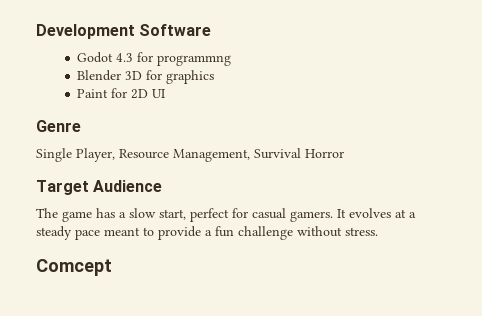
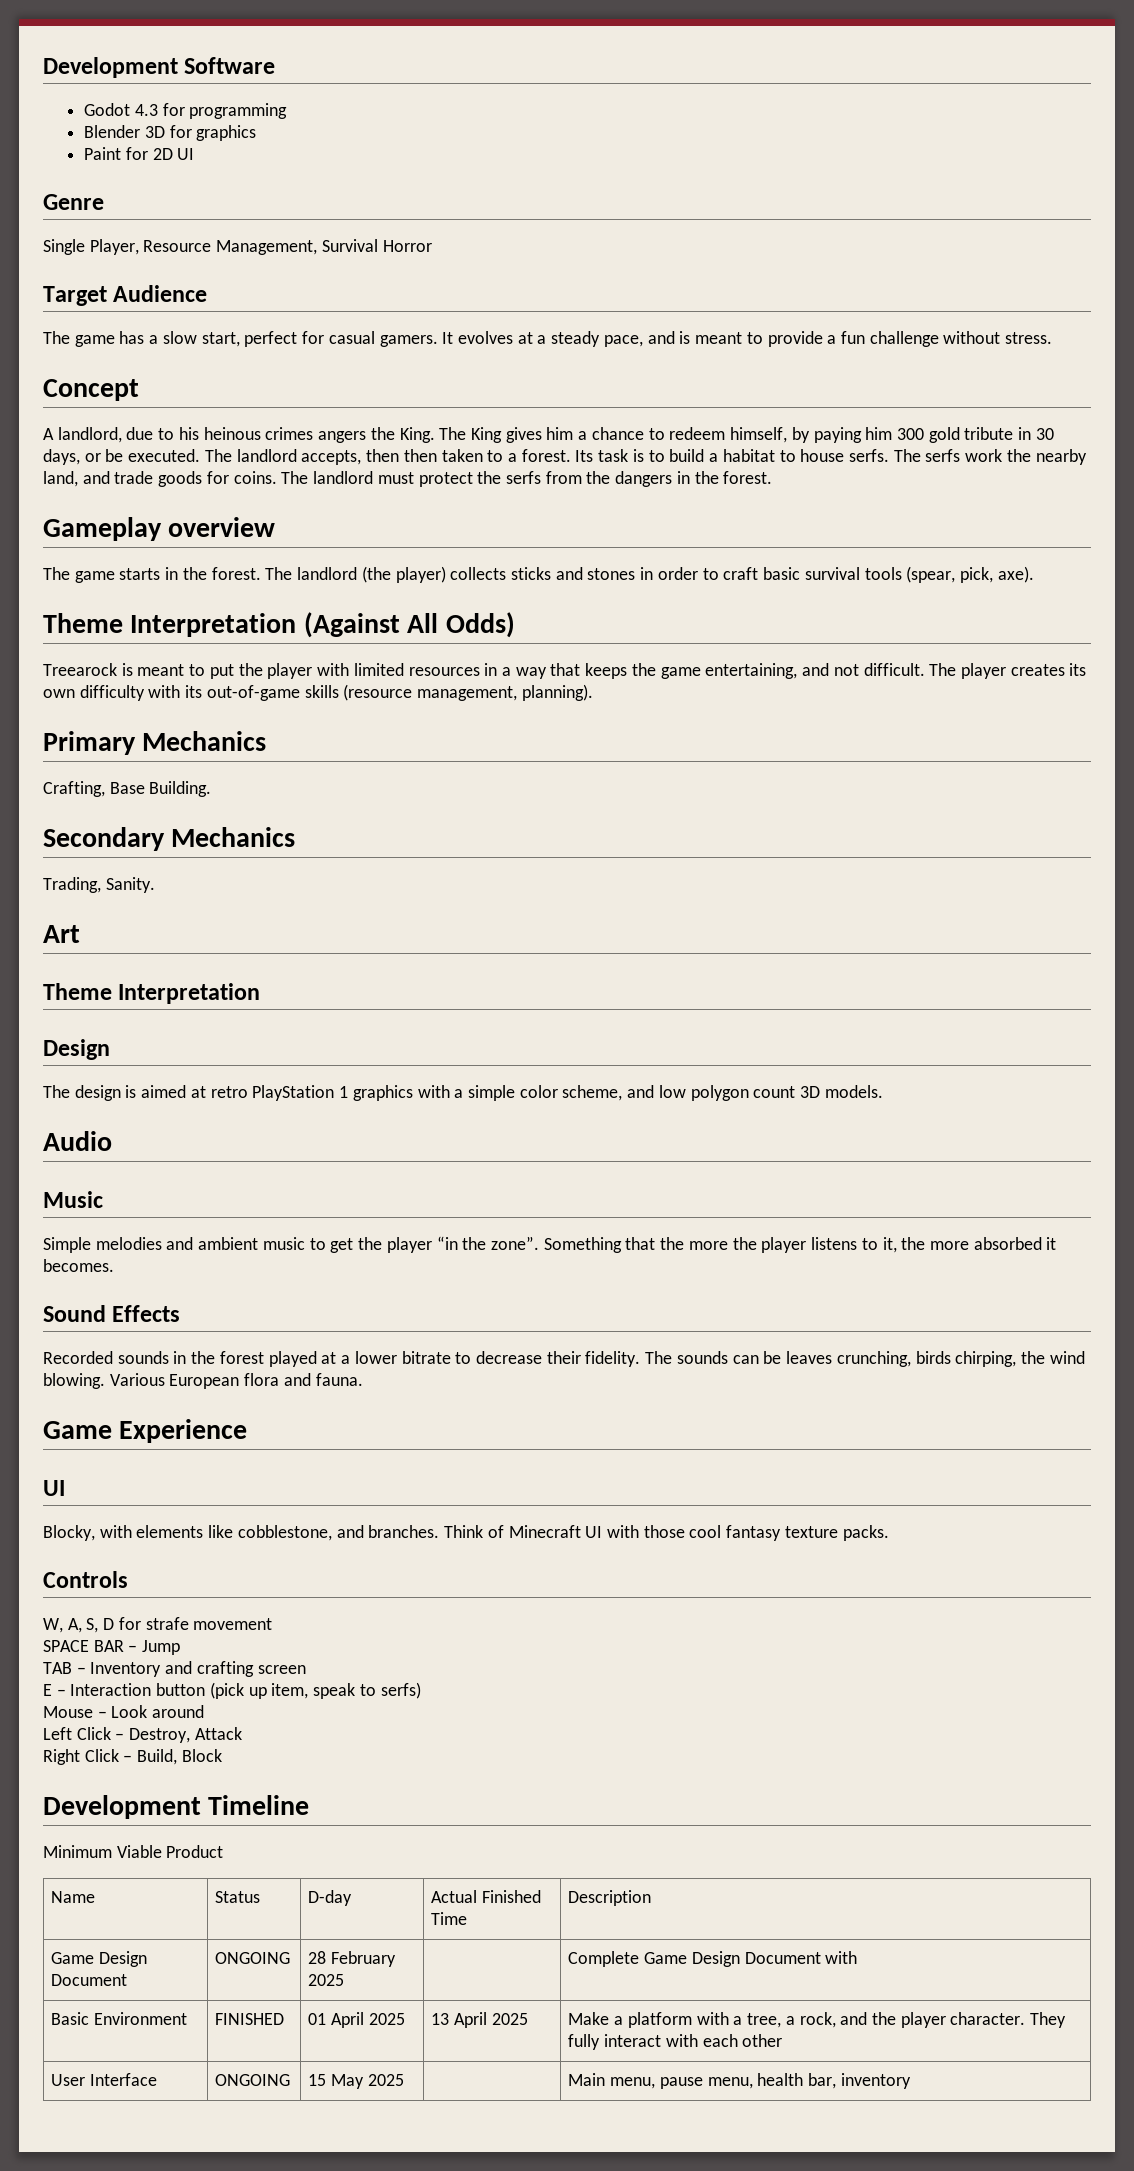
[157,55,232,66] programmng -> [189,103,288,119] programming
[75,229,100,240] pace -> [603,331,691,347] pace, and is
[36,259,112,276] Comcept -> [43,379,139,401] [43,427,1054,443] [43,449,1087,465] [43,471,773,487] [43,517,276,541] [43,566,1034,583] [43,612,515,638] [43,663,1087,679] [43,684,593,701] [43,731,267,755] [43,781,212,797] [43,827,296,851] [43,877,155,893] [43,925,80,943] [43,983,261,1004] [43,1039,110,1060] [43,1085,883,1101] [43,1131,112,1151] [43,1191,103,1208] [43,1236,1057,1253] [43,1259,114,1272] [43,1305,181,1322] [43,1351,1085,1367] [43,1373,363,1389] [43,1419,248,1443] [43,1480,65,1496] [43,1525,889,1541] [43,1571,128,1588] [43,1617,273,1633] [43,1640,181,1655] [43,1661,306,1677] [43,1682,421,1699] [43,1705,205,1718] [43,1727,242,1743] [43,1749,222,1765] [43,1795,310,1819] [43,1845,224,1858] [51,1891,96,1903] [215,1891,261,1903] [308,1890,353,1906] [431,1890,542,1903] [431,1912,468,1925] [568,1890,652,1906] [51,1951,148,1967] [51,1974,128,1986] [215,1952,291,1964] [308,1951,397,1967] [308,1974,345,1986] [568,1951,858,1967] [51,2012,188,2025] [215,2013,285,2025] [308,2012,405,2028] [431,2012,528,2028] [568,2012,1067,2028] [568,2034,783,2050] [51,2073,158,2086] [215,2074,291,2086] [308,2074,404,2089] [568,2073,911,2089] Concept // A landlord, due to his heinous crimes angers the King. The King gives him a chance to redeem himself, by paying him 300 gold tribute in 30 days, or be executed. The landlord accepts, then then taken to a forest. Its task is to build a habitat to house serfs. The serfs work the nearby land, and trade goods for coins. The landlord must protect the serfs from the dangers in the forest. // Gameplay overview // The game starts in the forest. The landlord (the player) collects sticks and stones in order to craft basic survival tools (spear, pick, axe). // Theme Interpretation (Against All Odds) // Treearock is meant to put the player with limited resources in a way that keeps the game entertaining, and not difficult. The player creates its own difficulty with its out-of-game skills (resource management, planning). // Primary Mechanics // Crafting, Base Building. // Secondary Mechanics // Trading, Sanity. // Art // Theme Interpretation // Design // The design is aimed at retro PlayStation 1 graphics with a simple color scheme, and low polygon count 3D models. // Audio // Music // Simple melodies and ambient music to get the player “in the zone”. Something that the more the player listens to it, the more absorbed it becomes. // Sound Effects // Recorded sounds in the forest played at a lower bitrate to decrease their fidelity. The sounds can be leaves crunching, birds chirping, the wind blowing. Various European flora and fauna. // Game Experience // UI // Blocky, with elements like cobblestone, and branches. Think of Minecraft UI with those cool fantasy texture packs. // Controls // W, A, S, D for strafe movement // SPACE BAR – Jump // TAB – Inventory and crafting screen // E – Interaction button (pick up item, speak to serfs) // Mouse – Look around // Left Click – Destroy, Attack // Right Click – Build, Block // Development Timeline // Minimum Viable Product // Name | Status | D-day | Actual Finished Time | Description // Game Design Document | ONGOING | 28 February 2025 | | Complete Game Design Document with // Basic Environment | FINISHED | 01 April 2025 | 13 April 2025 | Make a platform with a tree, a rock, and the player character. They fully interact with each other // User Interface | ONGOING | 15 May 2025 | | Main menu, pause menu, health bar, inventory

